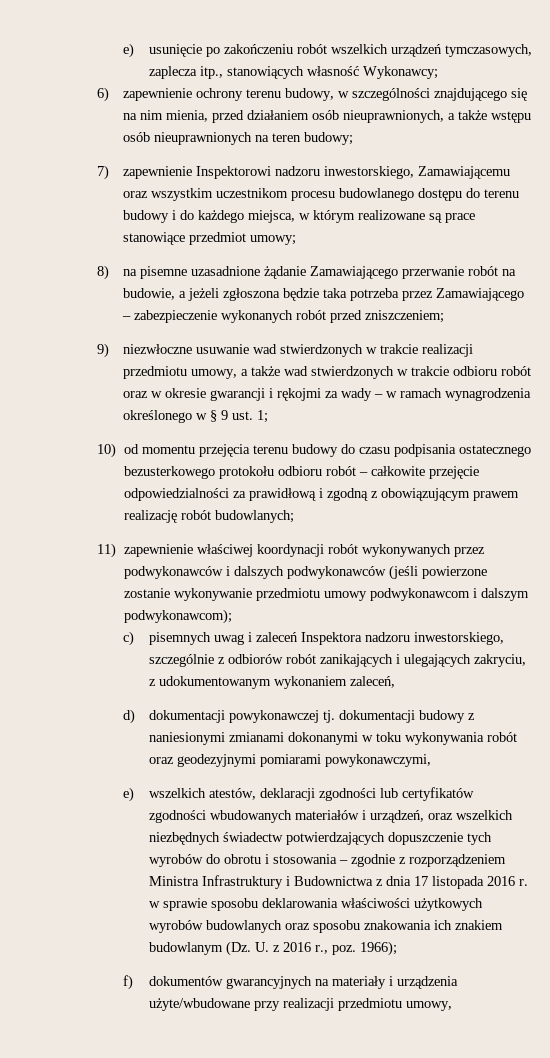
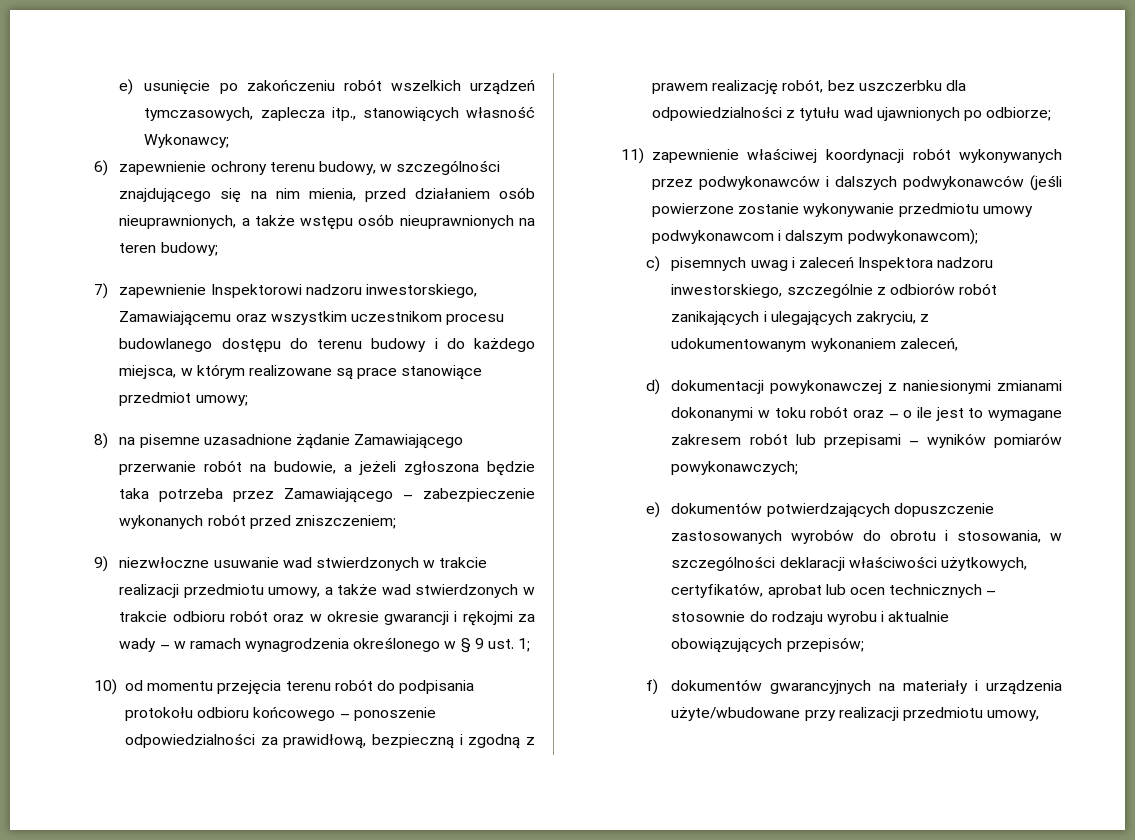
[291,444,531,457] [123,466,479,479] [123,488,316,501] budowy do czasu podpisania ostatecznego bezusterkowego protokołu odbioru robót – całkowite przejęcie odpowiedzialności za prawidłową -> [334,679,475,694] [124,707,436,721] [124,733,454,749] robót do podpisania protokołu odbioru końcowego – ponoszenie odpowiedzialności za prawidłową, bezpieczną
[380,488,470,501] obowiązującym -> (535, 741) none
[180,510,294,523] robót budowlanych; -> [782,79,966,93] [651,106,1052,121] robót, bez uszczerbku dla odpowiedzialności z tytułu wad ujawnionych po odbiorze;
[322,710,465,723] tj. dokumentacji budowy -> (883, 387) none
[404,732,517,745] [148,754,431,767] [123,787,474,802] [148,810,513,823] [148,832,283,845] wykonywania robót oraz geodezyjnymi pomiarami powykonawczymi, // e) wszelkich atestów, deklaracji zgodności lub certyfikatów zgodności wbudowanych materiałów i urządzeń, oraz wszelkich niezbędnych świadectw -> [810,406,1063,421] [671,433,1062,448] [671,461,799,475] [646,502,763,518] robót oraz – o ile jest to wymagane zakresem robót lub przepisami – wyników pomiarów powykonawczych; // e) dokumentów
[466,832,492,845] tych -> [671,530,783,544] zastosowanych
[272,854,506,867] [148,875,528,889] [148,898,483,911] [148,920,503,933] [148,941,397,956] stosowania – zgodnie z rozporządzeniem Ministra Infrastruktury i Budownictwa z dnia 17 listopada 2016 r. w sprawie sposobu deklarowania właściwości użytkowych wyrobów budowlanych oraz sposobu znakowania ich znakiem budowlanym (Dz. U. z 2016 r., poz. 1966); -> [957,530,1062,543] [671,556,1028,571] [671,583,997,598] [671,611,950,625] [671,637,864,653] stosowania, w szczególności deklaracji właściwości użytkowych, certyfikatów, aprobat lub ocen technicznych – stosownie do rodzaju wyrobu i aktualnie obowiązujących przepisów;

